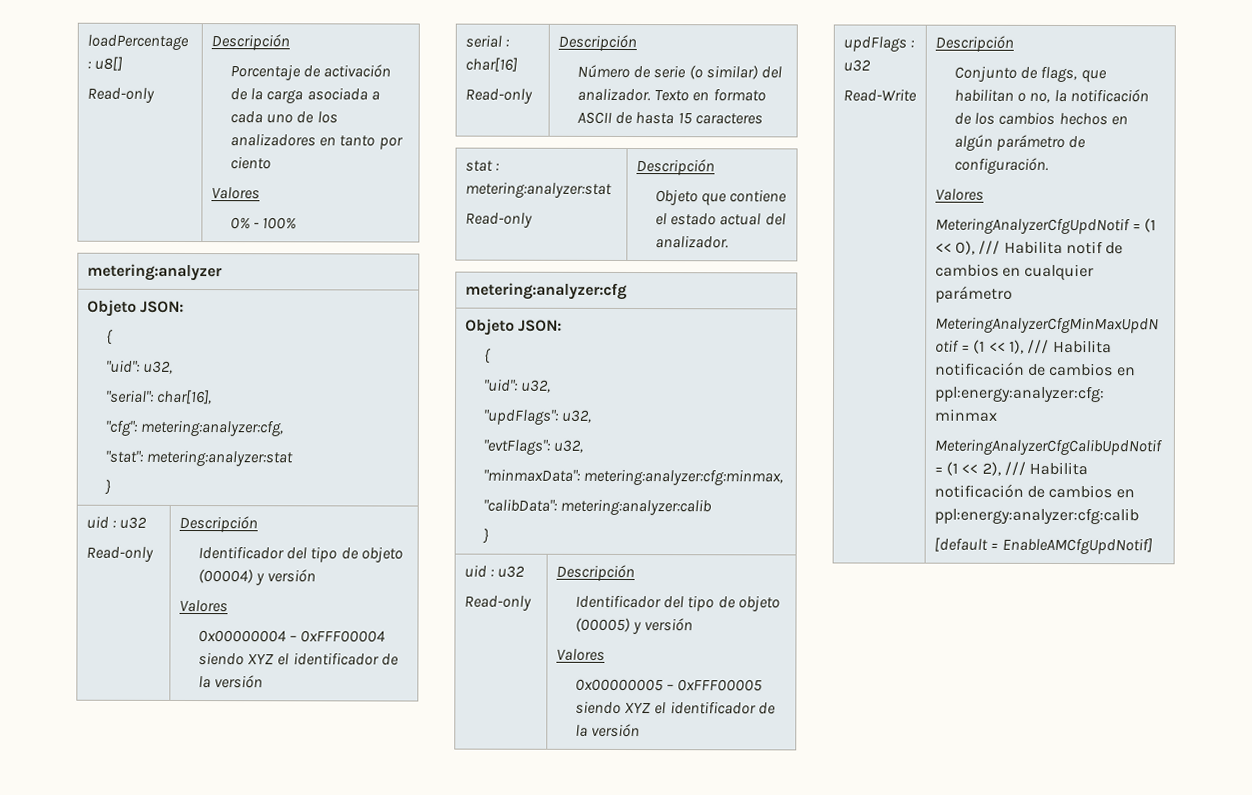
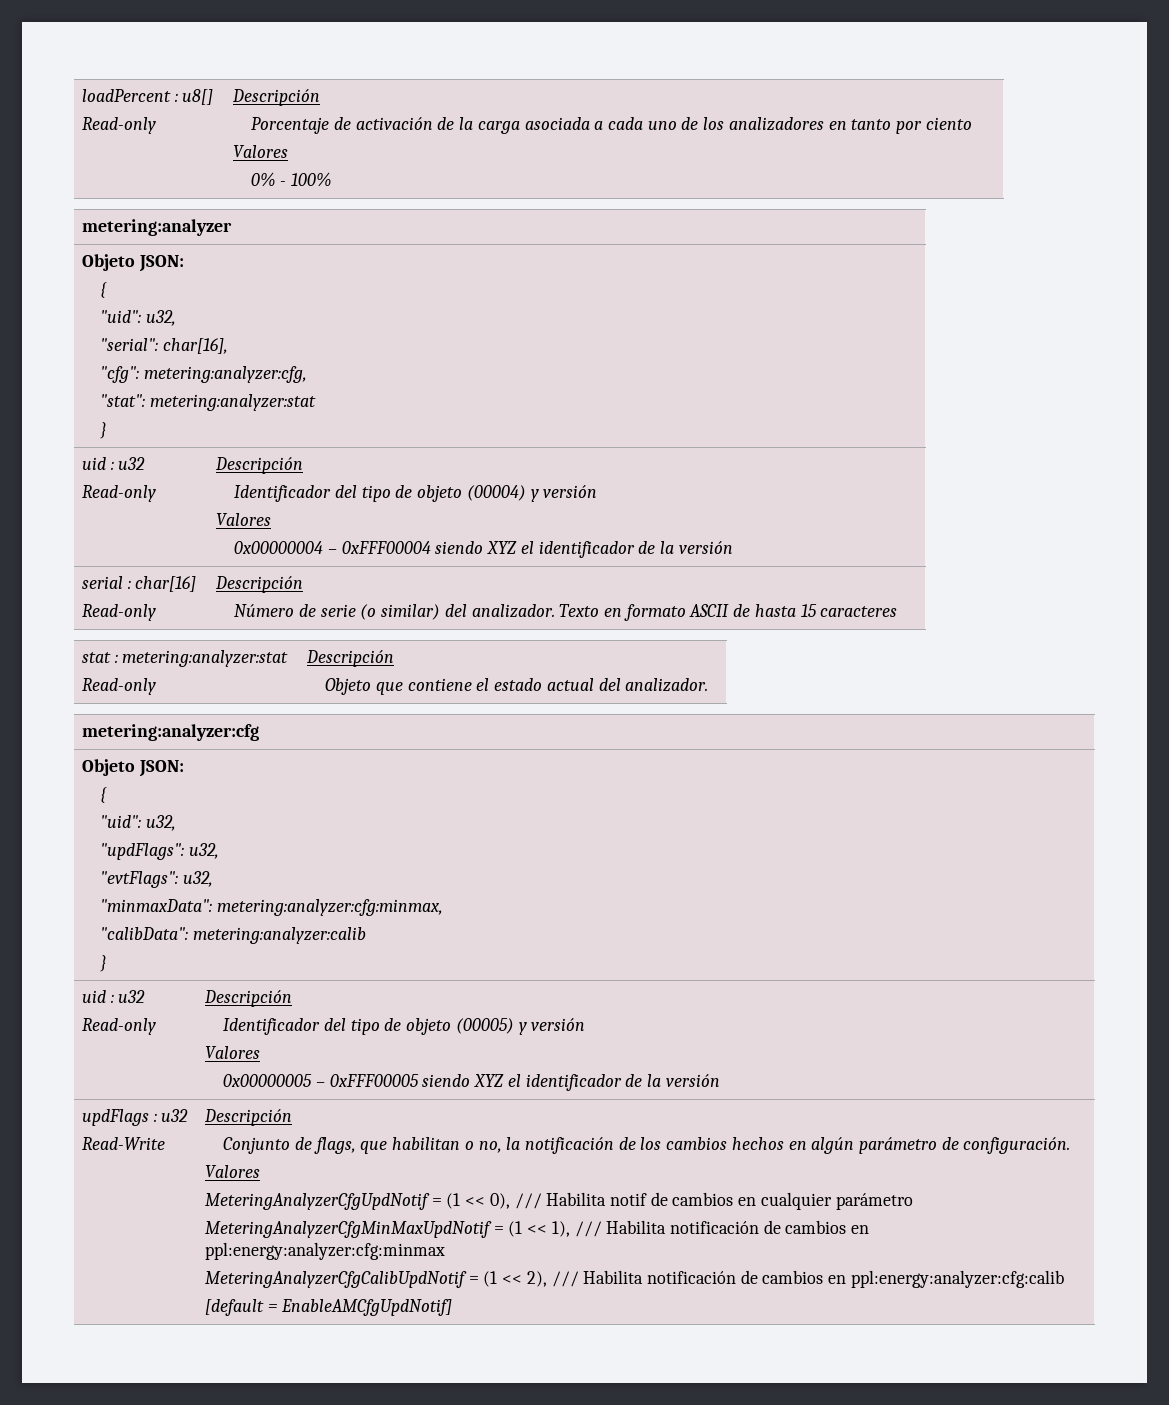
[86,34,189,51] loadPercentage -> [81,89,171,102] loadPercent

